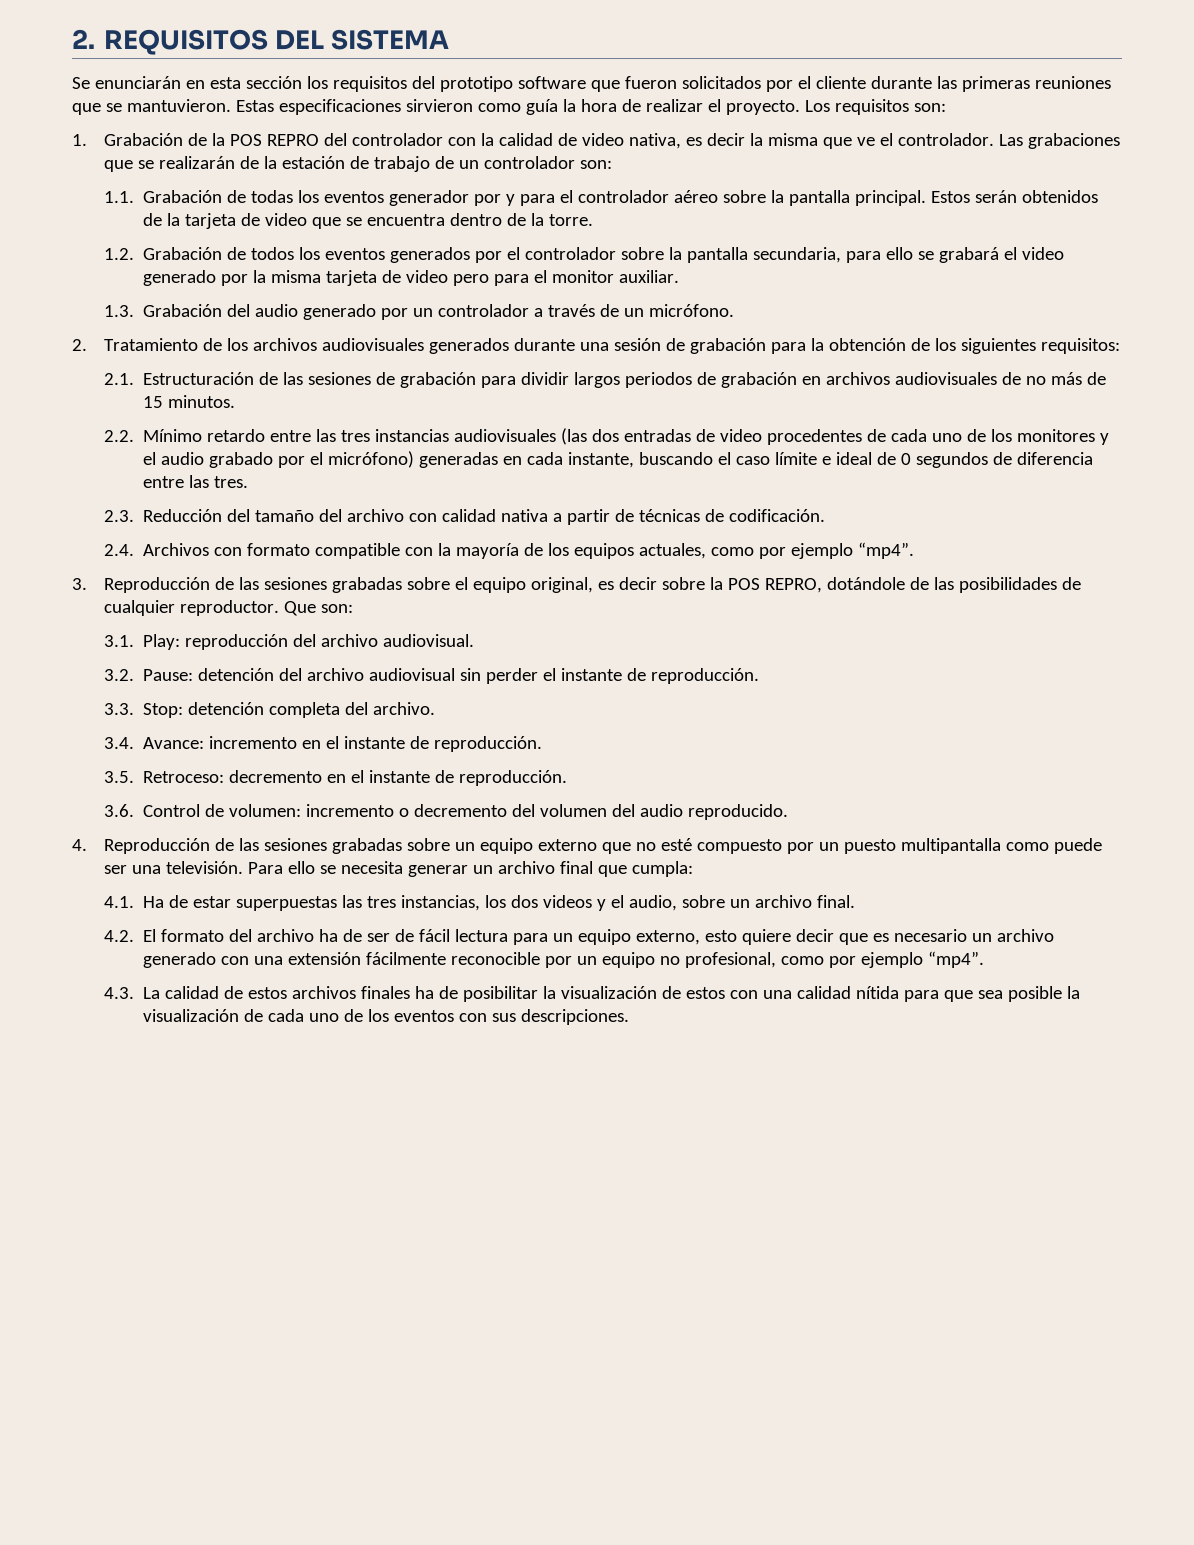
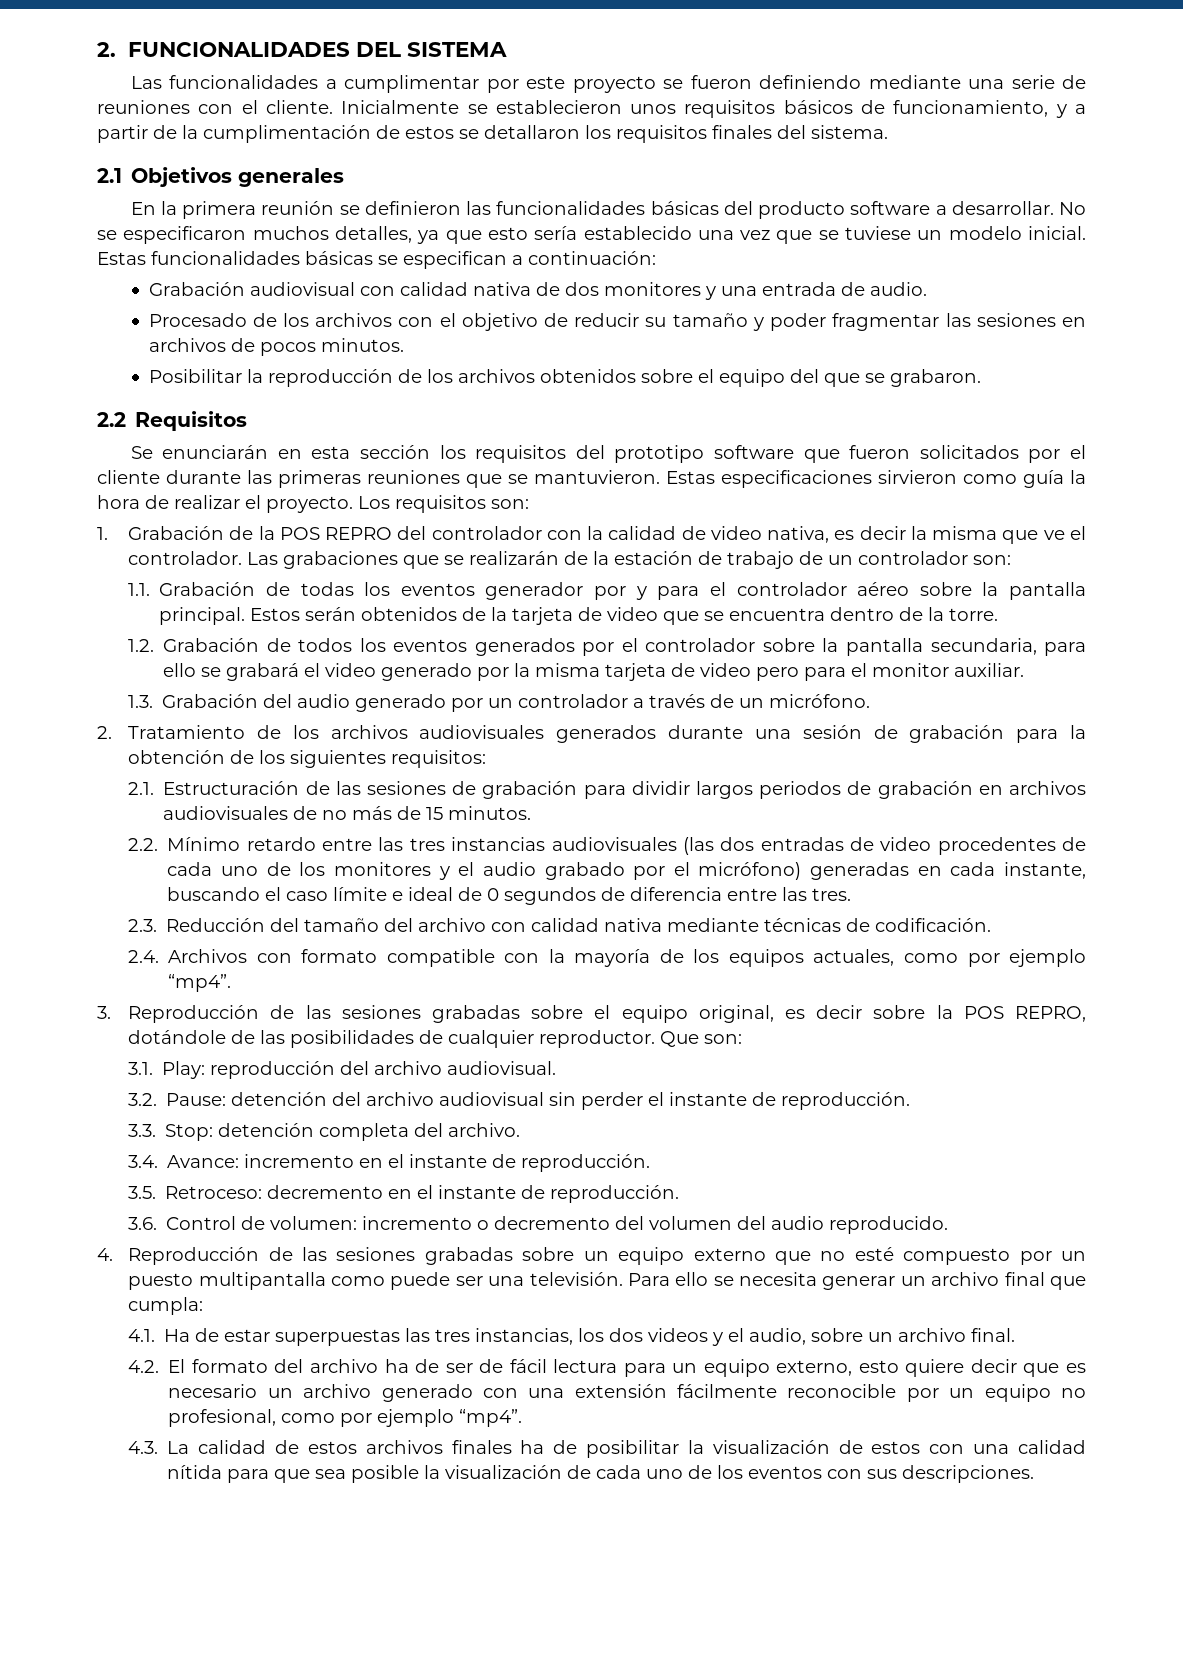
[72,29,269,55] 2. REQUISITOS -> [97,42,351,57] 2. FUNCIONALIDADES
(450, 39) none -> [130,75,1087,93] [97,100,1086,118] [97,125,888,143] [97,167,345,187] [130,201,1087,219] [97,226,1086,244] [97,251,656,269] [148,282,927,300] [148,313,1087,331] [148,338,404,356] [148,369,981,387] [97,411,248,431] // Las funcionalidades a cumplimentar por este proyecto se fueron definiendo mediante una serie de reuniones con el cliente. Inicialmente se establecieron unos requisitos básicos de funcionamiento, y a partir de la cumplimentación de estos se detallaron los requisitos finales del sistema. // 2.1 Objetivos generales // En la primera reunión se definieron las funcionalidades básicas del producto software a desarrollar. No se especificaron muchos detalles, ya que esto sería establecido una vez que se tuviese un modelo inicial. Estas funcionalidades básicas se especifican a continuación: // Grabación audiovisual con calidad nativa de dos monitores y una entrada de audio. // Procesado de los archivos con el objetivo de reducir su tamaño y poder fragmentar las sesiones en archivos de pocos minutos. // Posibilitar la reproducción de los archivos obtenidos sobre el equipo del que se grabaron. // 2.2 Requisitos
[553,509,635,525] a partir de -> [667,918,760,932] mediante

